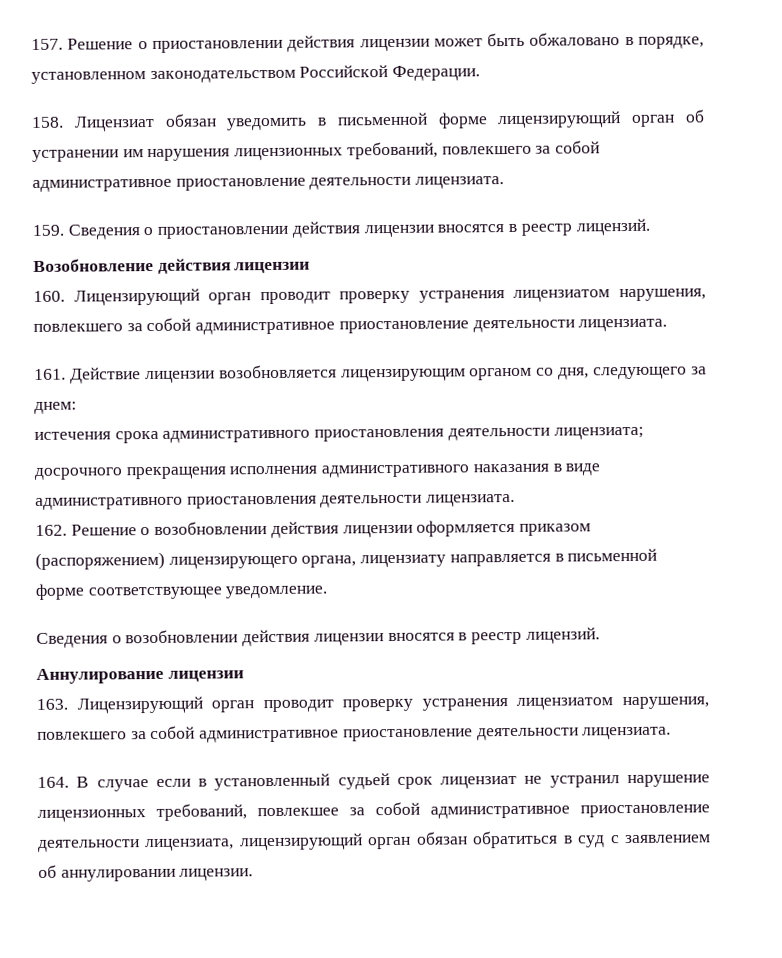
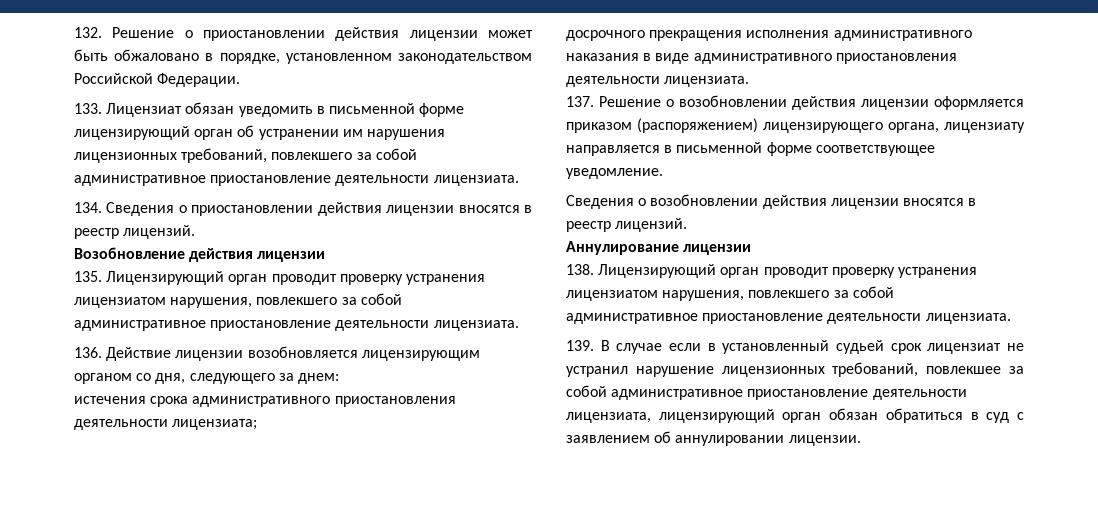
[31,38,63,50] 157. -> [74,27,102,38] 132.
[31,116,64,128] 158. -> [74,103,102,114] 133.
[32,224,64,236] 159. -> [74,202,102,213] 134.
[33,290,65,302] 160. -> [74,271,102,282] 135.
[34,368,66,380] 161. -> [74,347,102,358] 136.
[35,524,67,536] 162. -> [566,96,594,107] 137.
[36,698,68,710] 163. -> [566,264,594,275] 138.
[37,776,69,788] 164. -> [566,340,594,351] 139.

